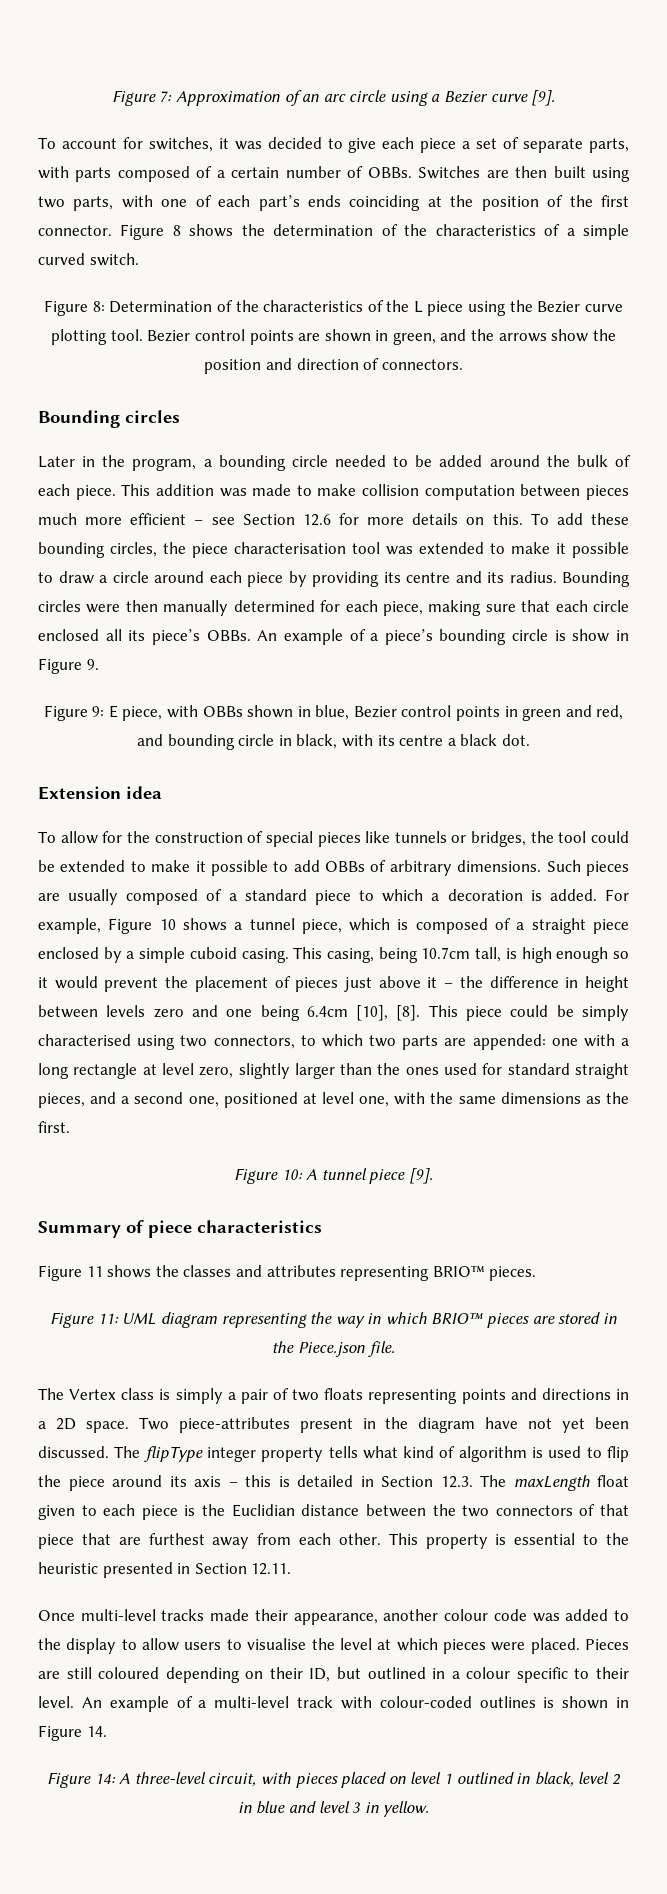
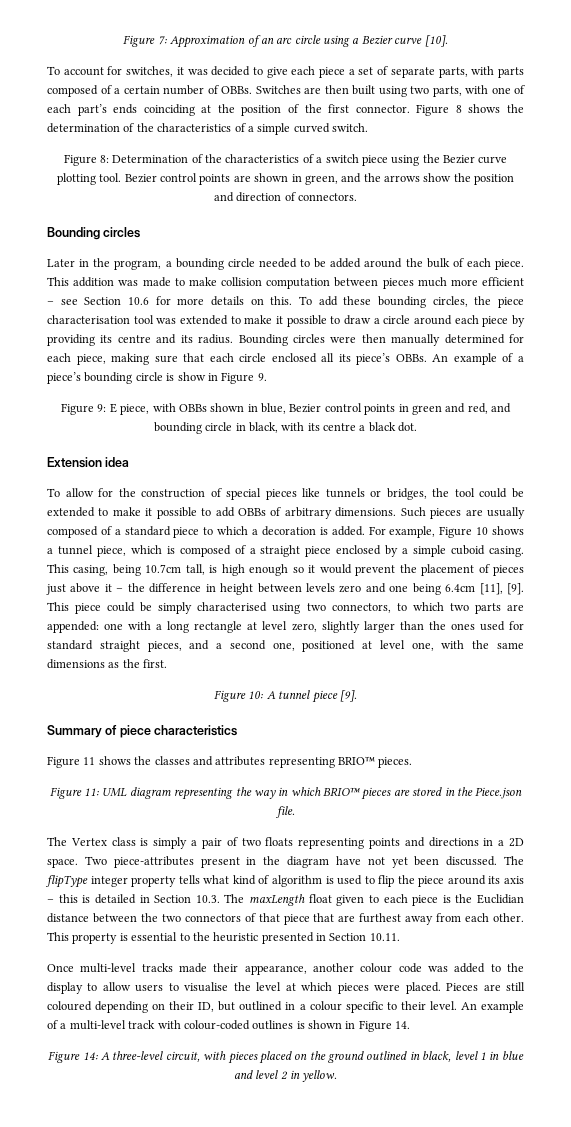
[531,90,556,106] [9]. -> [424,35,448,47] [10].
[386,300,423,313] the L -> [316,154,359,163] a switch
[302,514,331,526] 12.6 -> [128,297,149,305] 10.6
[356,1005,421,1021] [10], [8]. -> [479,583,524,595] [11], [9].
[440,1476,473,1488] 12.3. -> [195,895,220,903] 10.3.
[251,1563,292,1575] 12.11. -> [369,933,400,941] 10.11.
[410,1772,452,1784] level 1 -> [309,1051,365,1063] the ground
[611,1773,620,1785] 2 -> [479,1052,486,1060] 1
[352,1802,361,1813] 3 -> [280,1071,288,1080] 2

